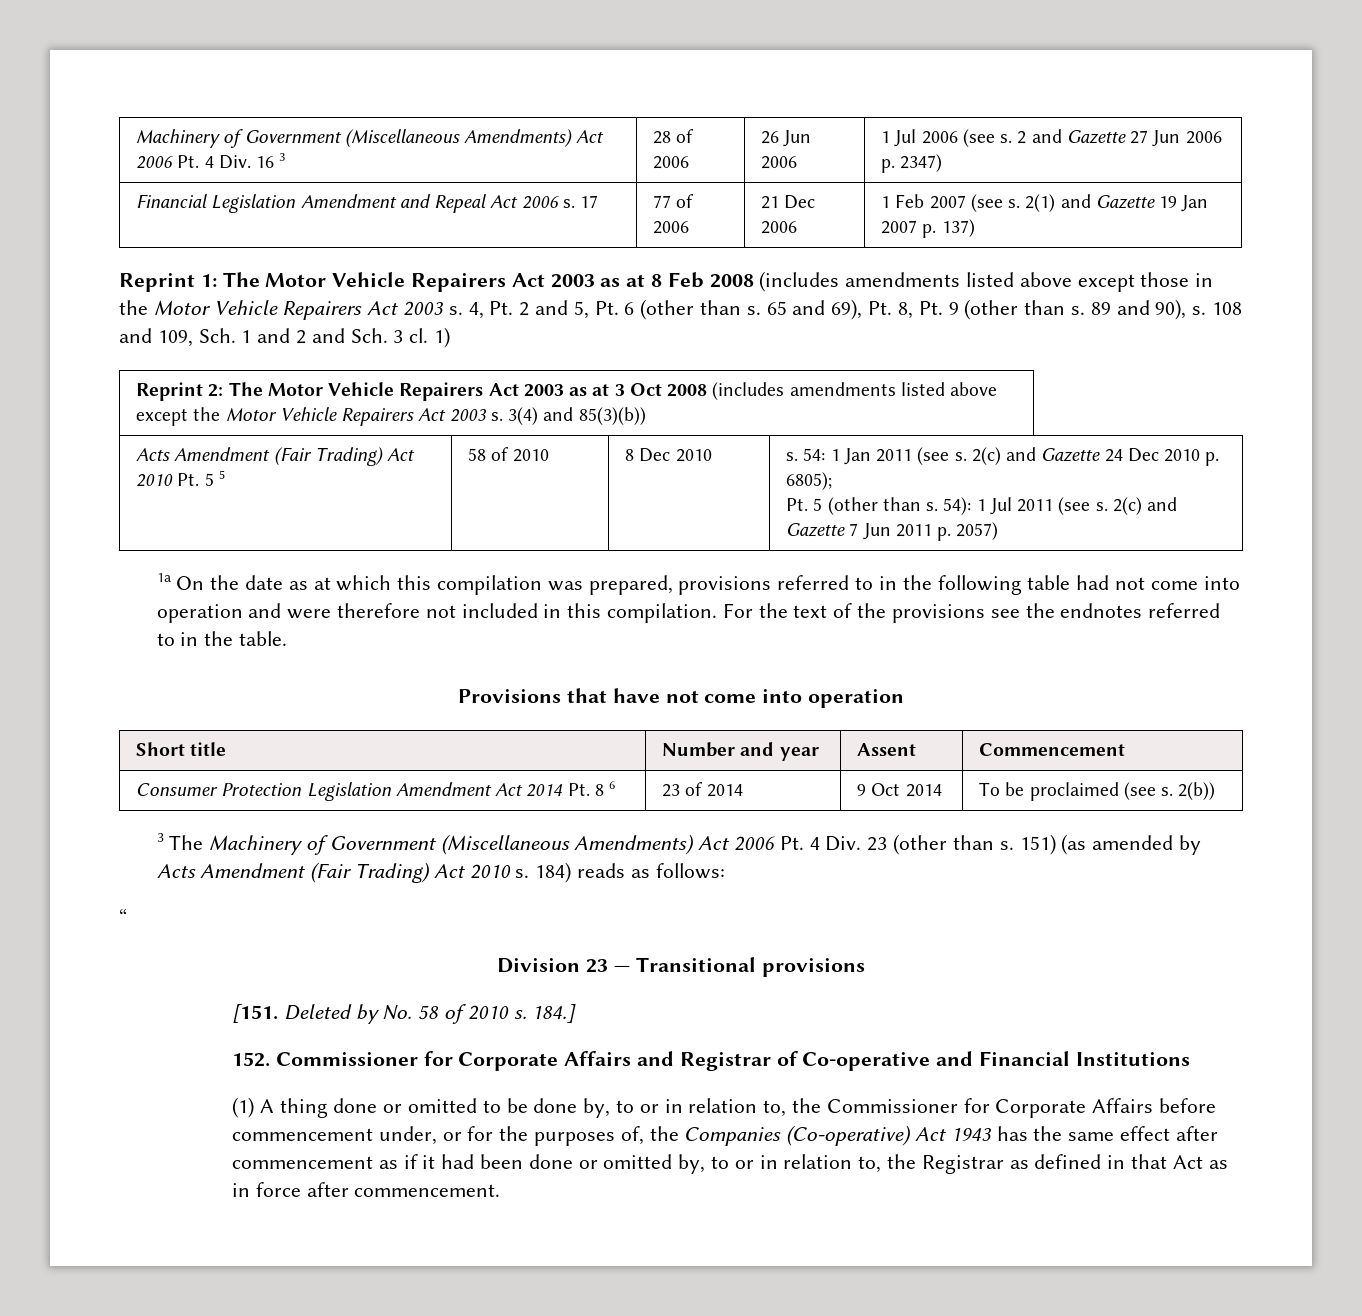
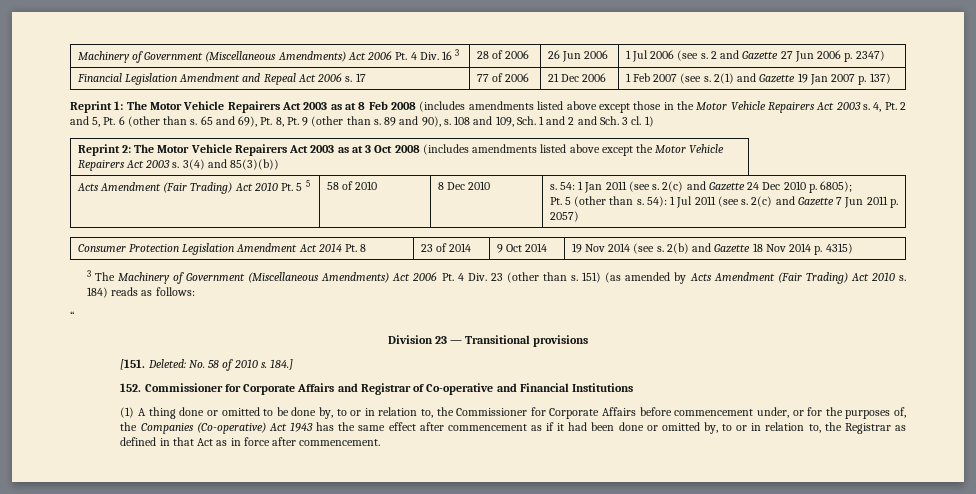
[156,573,1240,595] [156,603,1221,623] [156,631,288,646] [458,688,904,708] [136,742,227,756] [662,742,819,761] [857,743,917,756] [979,743,1126,756] // 1a On the date as at which this compilation was prepared, provisions referred to in the following table had not come into operation and were therefore not included in this compilation. For the text of the provisions see the endnotes referred to in the table. // Provisions that have not come into operation // Short title | Number and year | Assent | Commencement -> (579, 216) none
[609,781,616,789] 6 -> (367, 248) none
[979,782,1216,801] To be proclaimed (see s. 2(b)) -> [571,243,853,255] 19 Nov 2014 (see s. 2(b) and Gazette 18 Nov 2014 p. 4315)
[283,1004,380,1024] Deleted by -> [147,359,186,368] Deleted:

